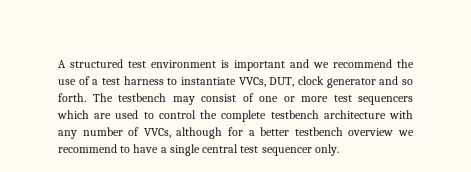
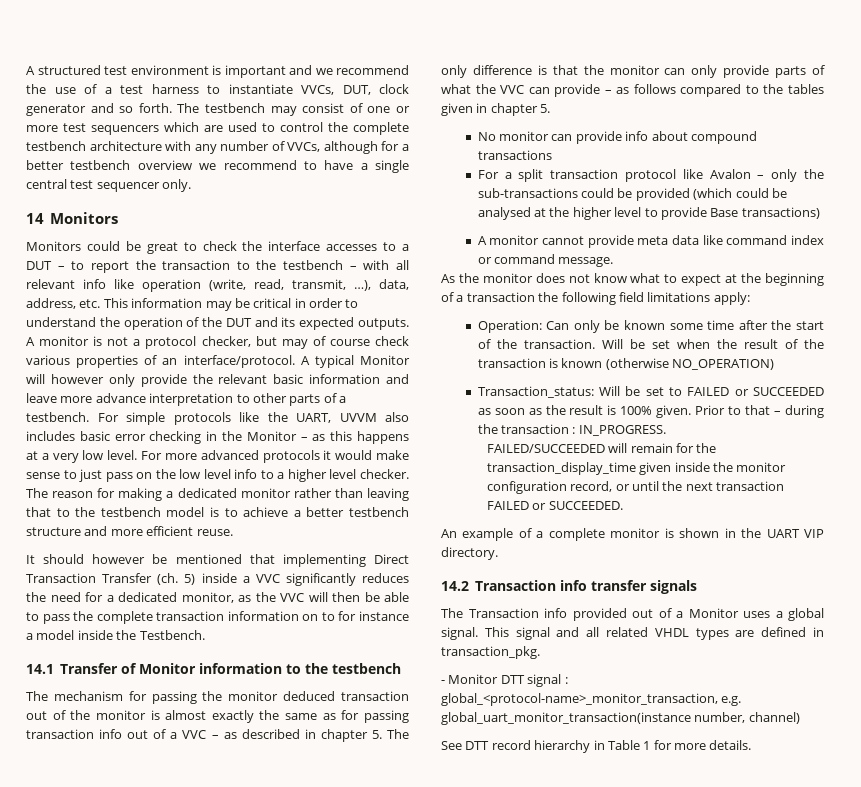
(339, 150) none -> [26,212,119,224] [26,241,409,254] [26,260,409,273] [26,279,409,292] [26,298,359,311] [26,317,409,330] [26,336,409,349] [26,355,411,368] [26,374,409,387] [26,393,346,406] [26,412,409,425] [26,431,410,444] [26,450,409,463] [26,469,410,482] [26,488,409,501] [26,507,410,517] [26,526,233,536] [26,554,409,567] [26,573,409,586] [26,592,409,603] [26,611,409,624] [26,630,205,640] [26,663,402,674] [26,691,409,704] [26,710,409,723] [26,729,409,742] [441,65,825,78] [441,84,824,97] [441,103,551,116] [477,131,757,144] [477,150,552,160] [477,169,824,182] [477,188,787,201] [477,207,820,220] [477,235,824,248] [477,254,614,267] [441,273,824,286] [441,292,750,305] [477,320,824,333] [477,339,824,349] [477,358,775,370] [477,386,824,398] [477,405,824,418] [477,424,666,436] [486,443,717,453] [486,462,787,475] [486,481,785,494] [486,501,623,510] [441,528,824,541] [441,547,498,560] [441,580,698,594] [441,608,824,621] [441,627,824,640] [441,646,540,659] [441,674,568,687] [441,693,742,706] [441,712,800,725] [441,740,752,753] // 14 Monitors // Monitors could be great to check the interface accesses to a DUT – to report the transaction to the testbench – with all relevant info like operation (write, read, transmit, …), data, address, etc. This information may be critical in order to understand the operation of the DUT and its expected outputs. A monitor is not a protocol checker, but may of course check various properties of an interface/protocol. A typical Monitor will however only provide the relevant basic information and leave more advance interpretation to other parts of a testbench. For simple protocols like the UART, UVVM also includes basic error checking in the Monitor – as this happens at a very low level. For more advanced protocols it would make sense to just pass on the low level info to a higher level checker. The reason for making a dedicated monitor rather than leaving that to the testbench model is to achieve a better testbench structure and more efficient reuse. // It should however be mentioned that implementing Direct Transaction Transfer (ch. 5) inside a VVC significantly reduces the need for a dedicated monitor, as the VVC will then be able to pass the complete transaction information on to for instance a model inside the Testbench. // 14.1 Transfer of Monitor information to the testbench // The mechanism for passing the monitor deduced transaction out of the monitor is almost exactly the same as for passing transaction info out of a VVC – as described in chapter 5. The only difference is that the monitor can only provide parts of what the VVC can provide – as follows compared to the tables given in chapter 5. // No monitor can provide info about compound transactions // For a split transaction protocol like Avalon – only the sub-transactions could be provided (which could be analysed at the higher level to provide Base transactions) // A monitor cannot provide meta data like command index or command message. // As the monitor does not know what to expect at the beginning of a transaction the following field limitations apply: // Operation: Can only be known some time after the start of the transaction. Will be set when the result of the transaction is known (otherwise NO_OPERATION) // Transaction_status: Will be set to FAILED or SUCCEEDED as soon as the result is 100% given. Prior to that – during the transaction : IN_PROGRESS. // FAILED/SUCCEEDED will remain for the transaction_display_time given inside the monitor configuration record, or until the next transaction FAILED or SUCCEEDED. // An example of a complete monitor is shown in the UART VIP directory. // 14.2 Transaction info transfer signals // The Transaction info provided out of a Monitor uses a global signal. This signal and all related VHDL types are defined in transaction_pkg. // - Monitor DTT signal : global_<protocol-name>_monitor_transaction, e.g. global_uart_monitor_transaction(instance number, channel) // See DTT record hierarchy in Table 1 for more details.

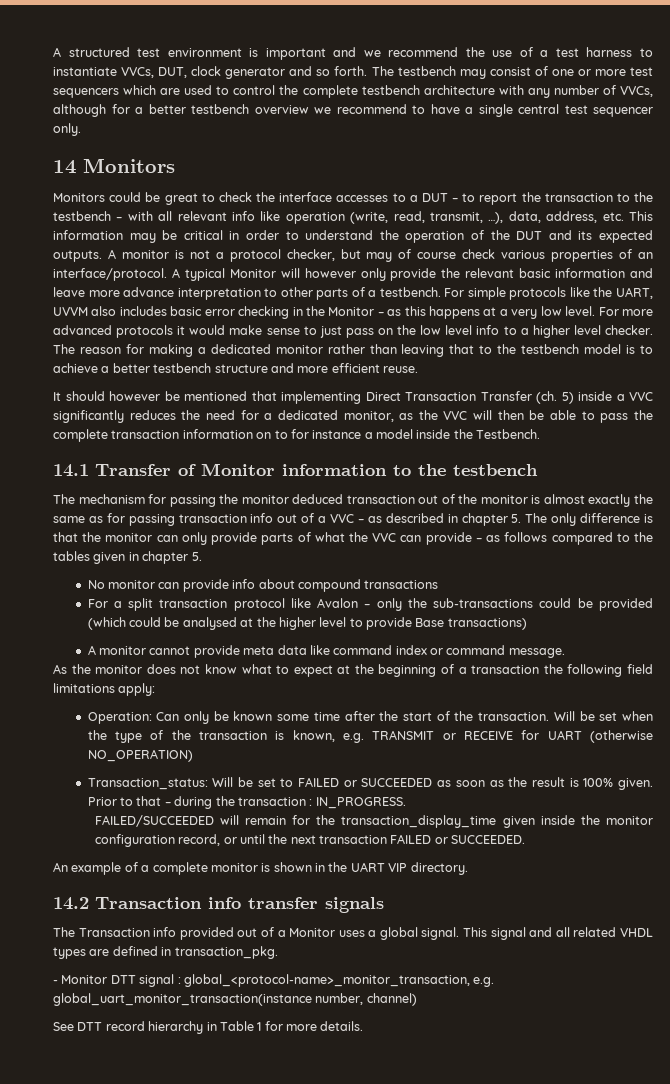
[743,339,778,349] result -> [114,731,142,743] type
[561,358,603,368] known -> [292,730,582,743] known, e.g. TRANSMIT or RECEIVE for UART

